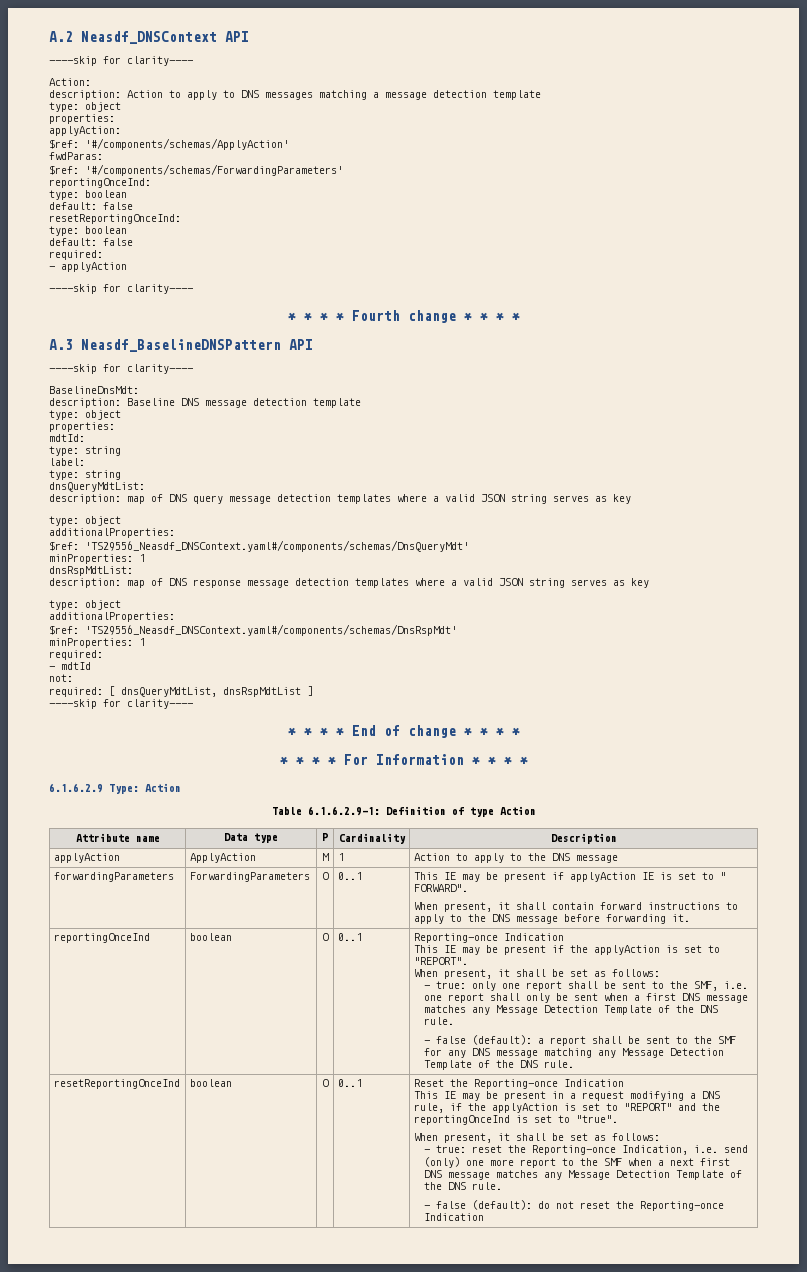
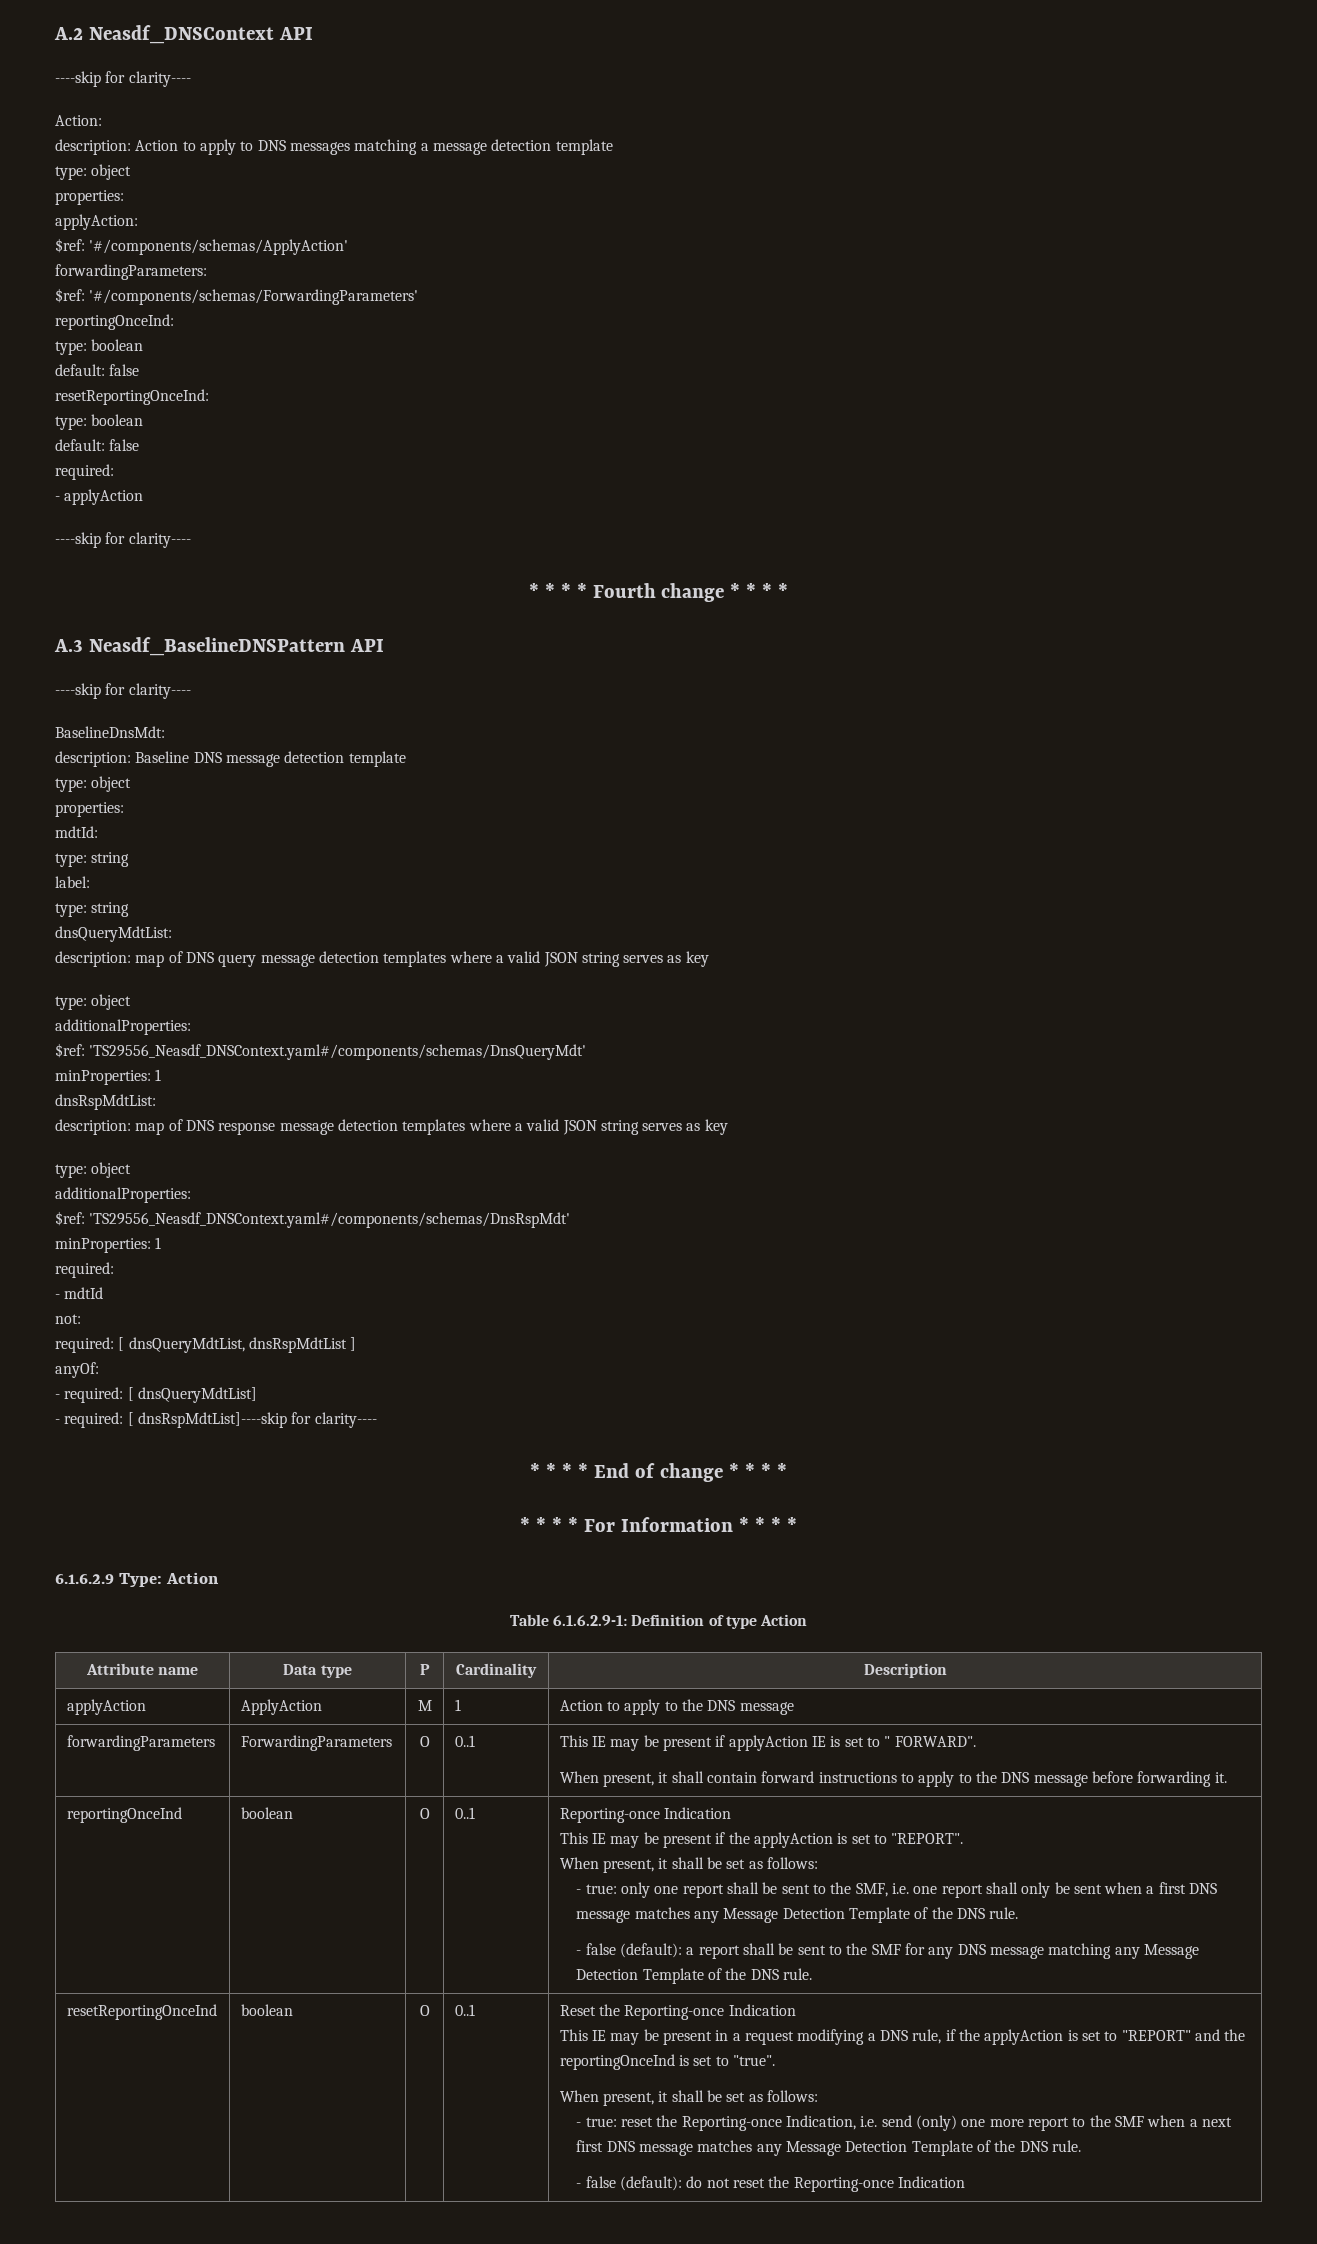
[49,152,103,160] fwdParas: -> [55,264,207,280] forwardingParameters:
[49,699,97,709] ----skip -> [55,1362,99,1378] [55,1387,257,1403] [55,1412,287,1428] anyOf: // - required: [ dnsQueryMdtList] // - required: [ dnsRspMdtList]----skip

